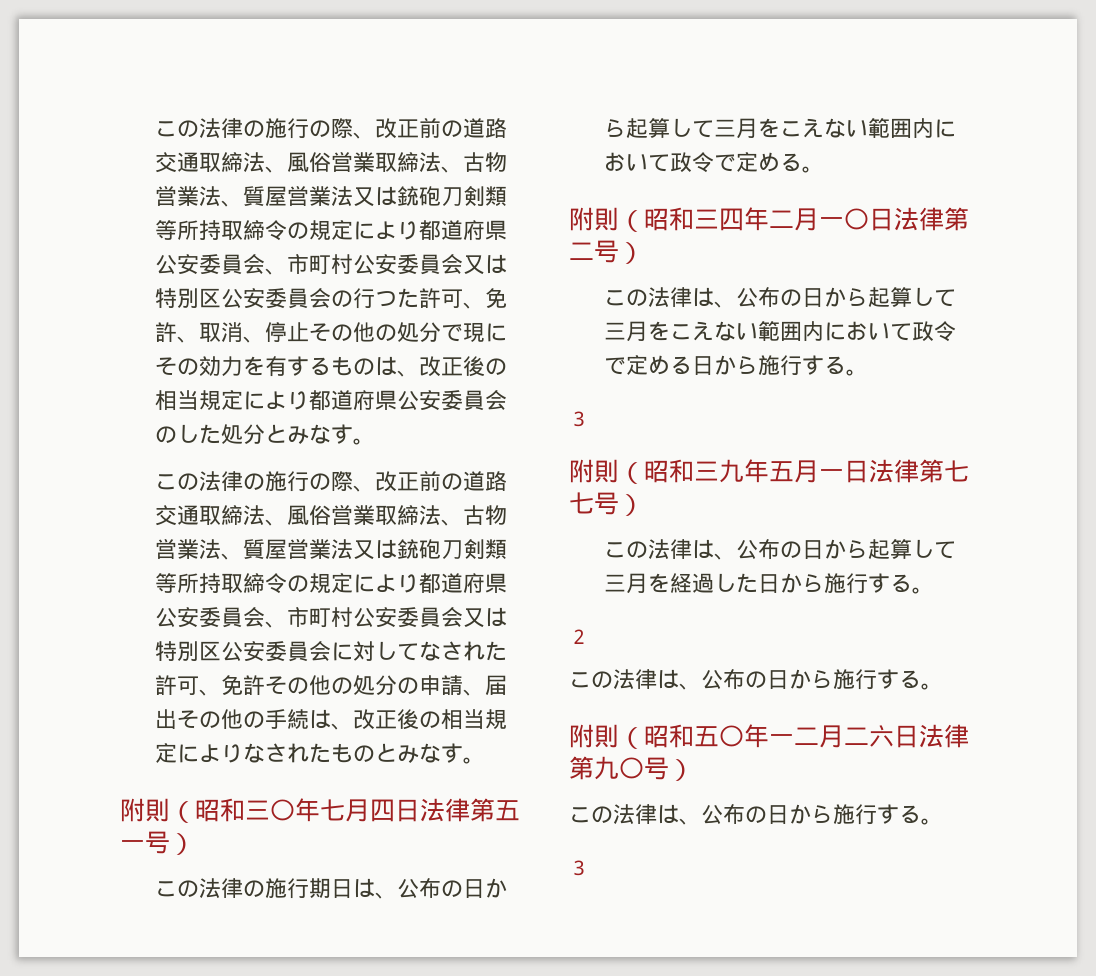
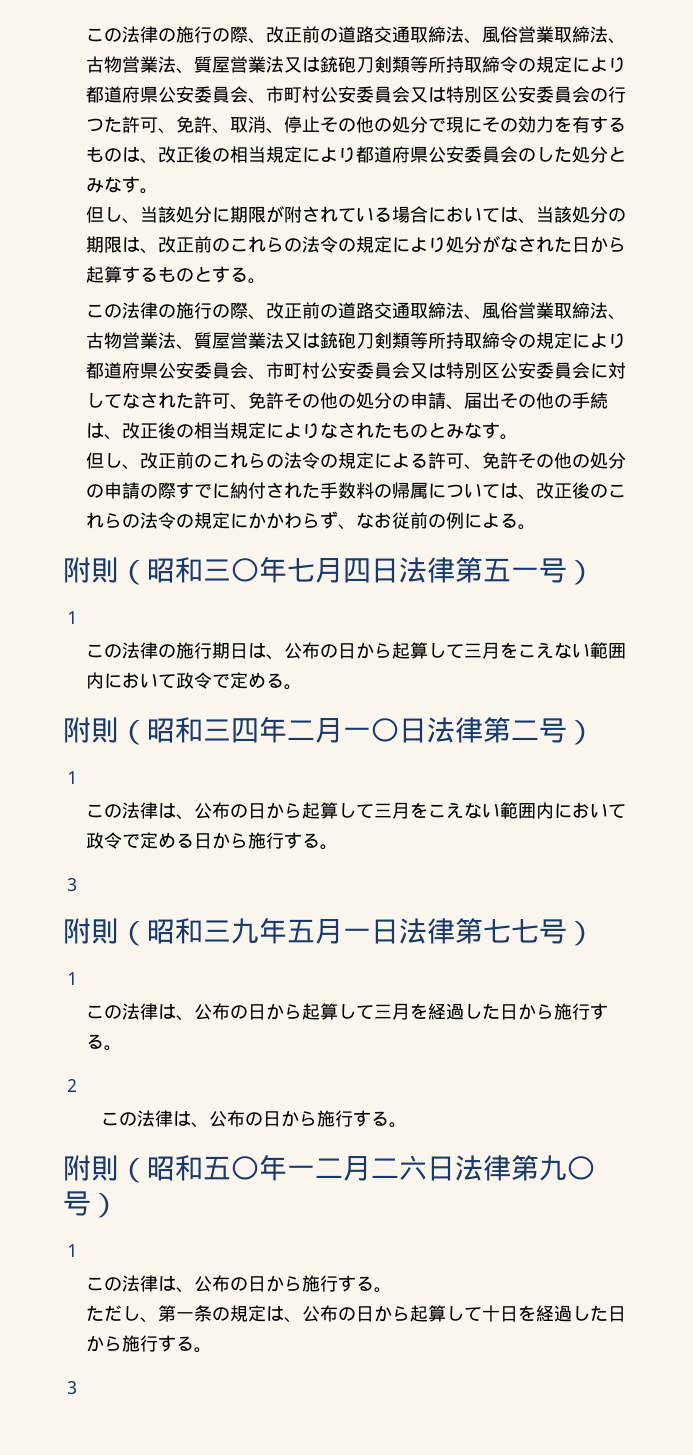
(375, 441) none -> [86,205,627,224] [86,235,627,254] [86,266,267,284] // 但し、当該処分に期限が附されている場合においては、当該処分の期限は、改正前のこれらの法令の規定により処分がなされた日から起算するものとする。
(485, 760) none -> [86,452,627,470] [86,482,627,500] [86,511,537,530] // 但し、改正前のこれらの法令の規定による許可、免許その他の処分の申請の際すでに納付された手数料の帰属については、改正後のこれらの法令の規定にかかわらず、なお従前の例による。
(195, 844) none -> [63,611,81,624] // １
(644, 253) none -> [63,771,81,784] // １
(644, 505) none -> [63,972,81,985] // １
[569,804,943,825] // この法律は、公布の日から施行する。 -> [63,1244,81,1257] [86,1275,393,1293] [86,1305,627,1323] [86,1335,213,1353] // １ // この法律は、公布の日から施行する。 // ただし、第一条の規定は、公布の日から起算して十日を経過した日から施行する。

